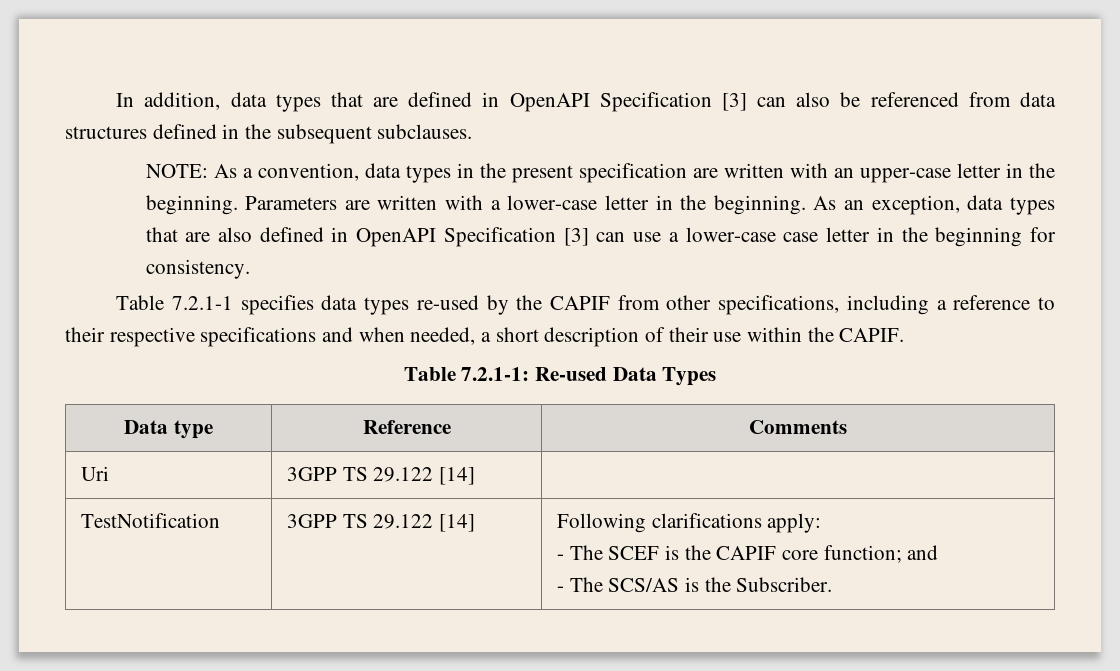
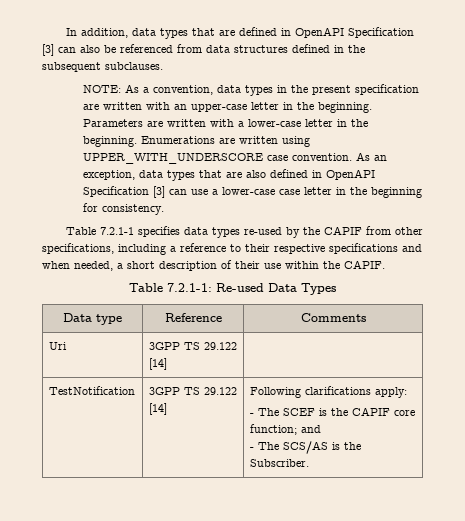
(806, 205) none -> [141,136,311,147] [83,153,353,164] Enumerations are written using UPPER_WITH_UNDERSCORE case convention.

